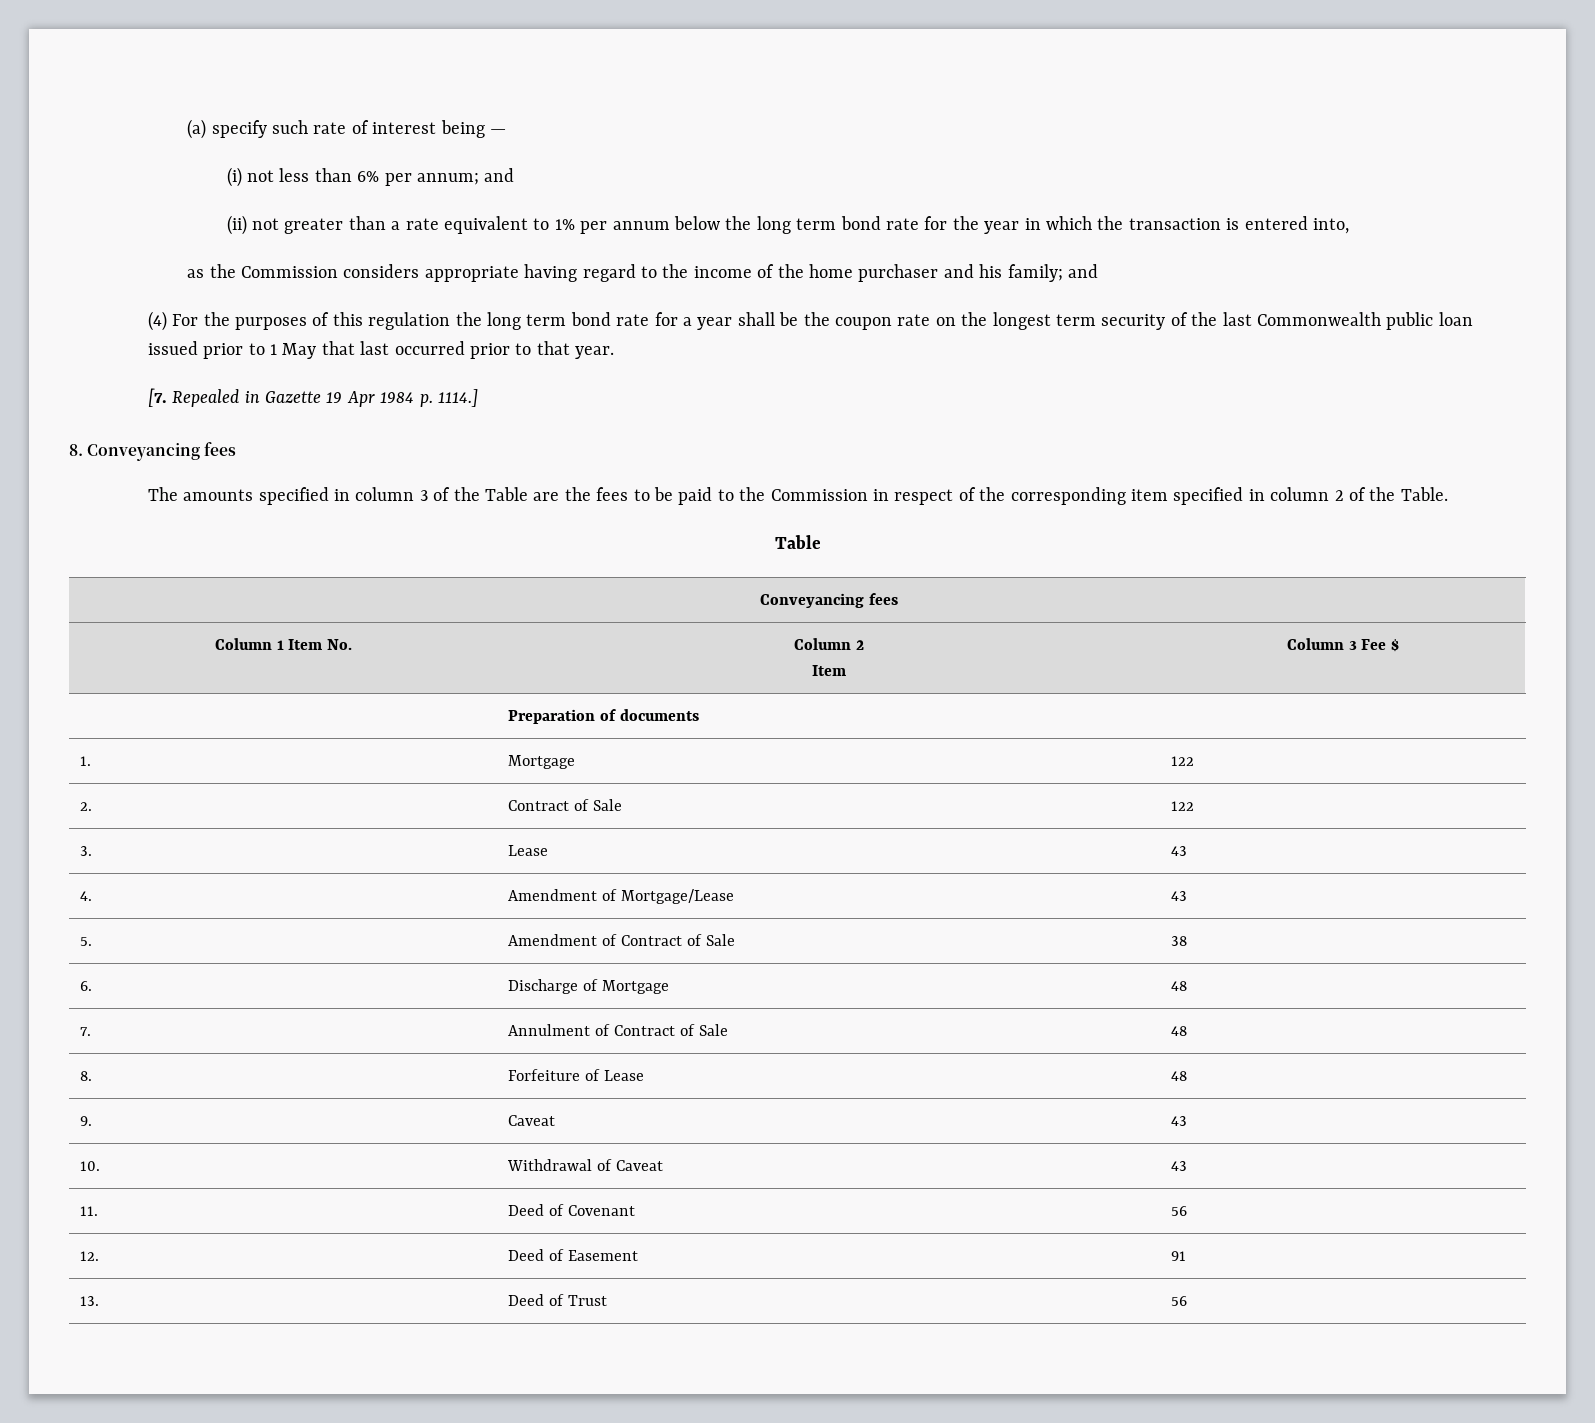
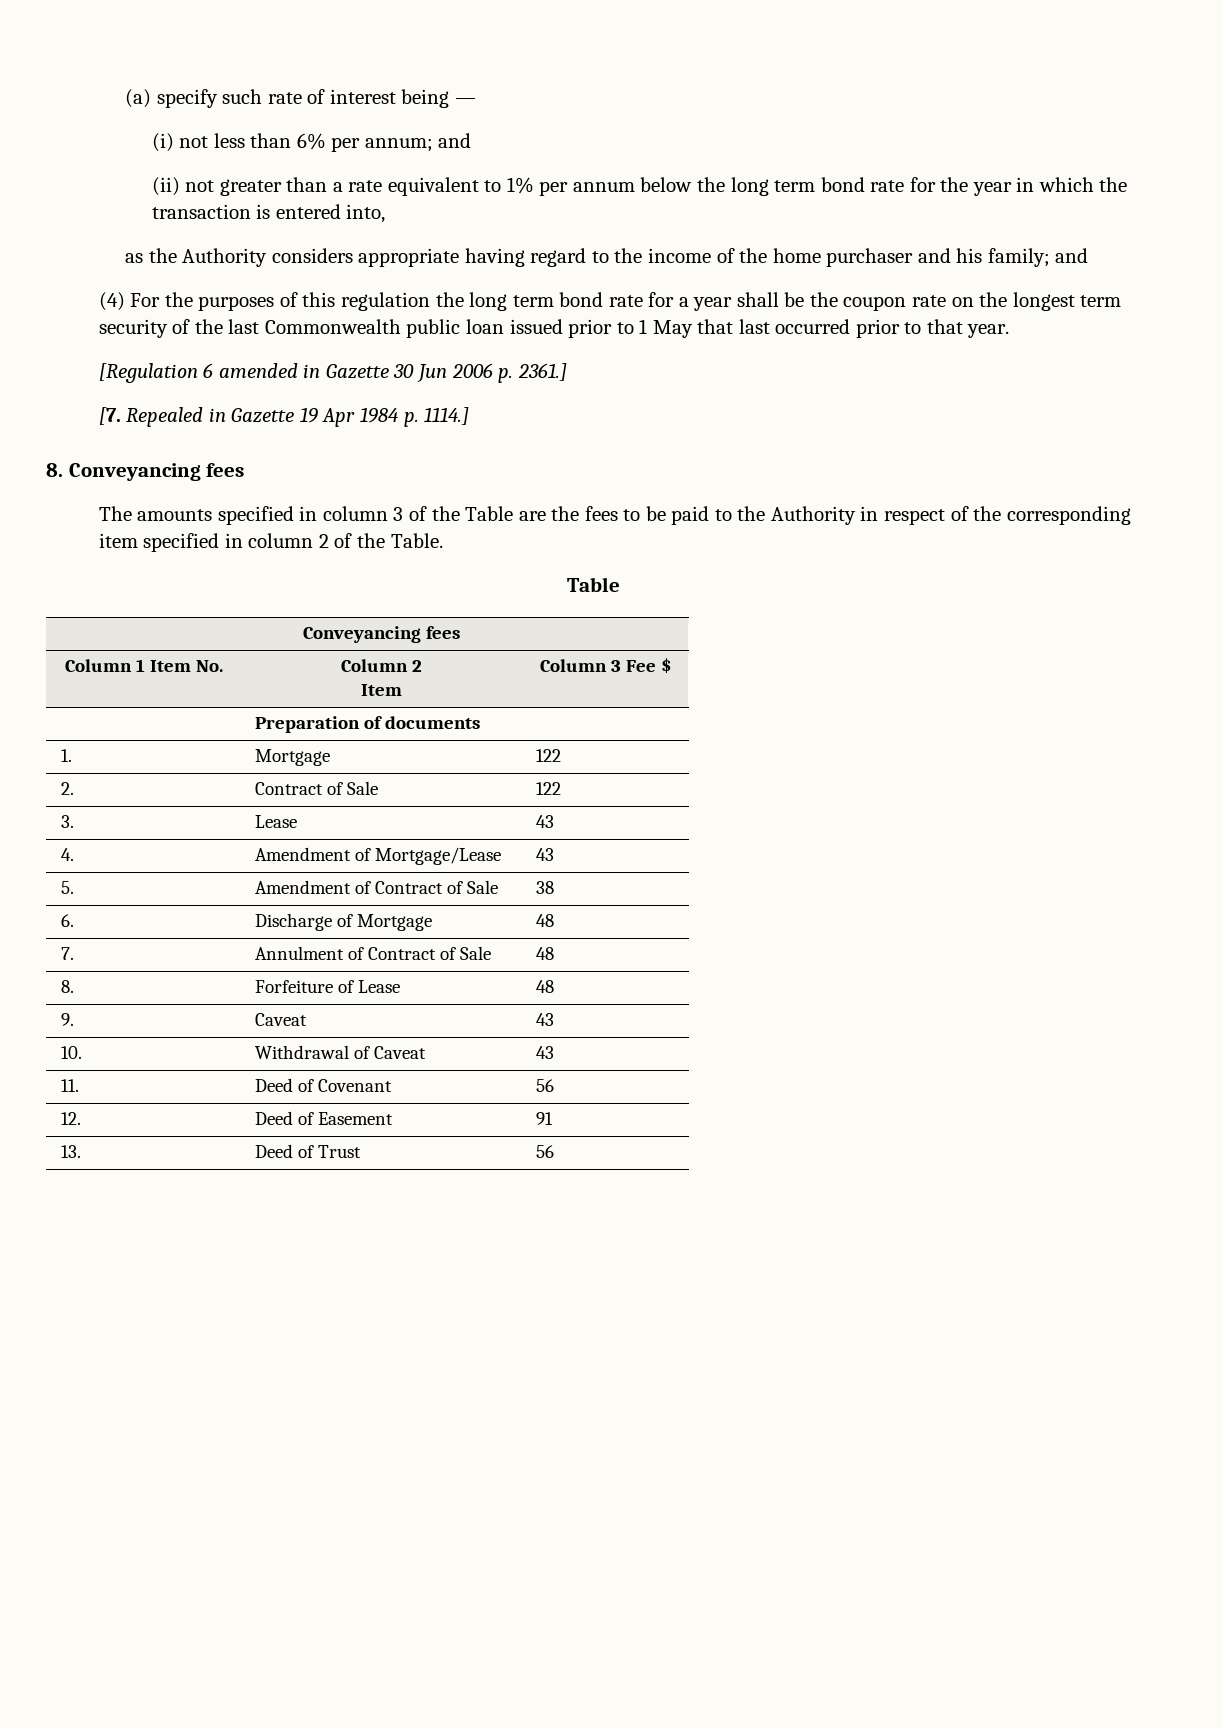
[241,266,339,278] Commission -> [182,248,268,267] Authority
(615, 352) none -> [98,363,567,383] // [Regulation 6 amended in Gazette 30 Jun 2006 p. 2361.]
[770,489,868,501] Commission -> [770,506,856,525] Authority

